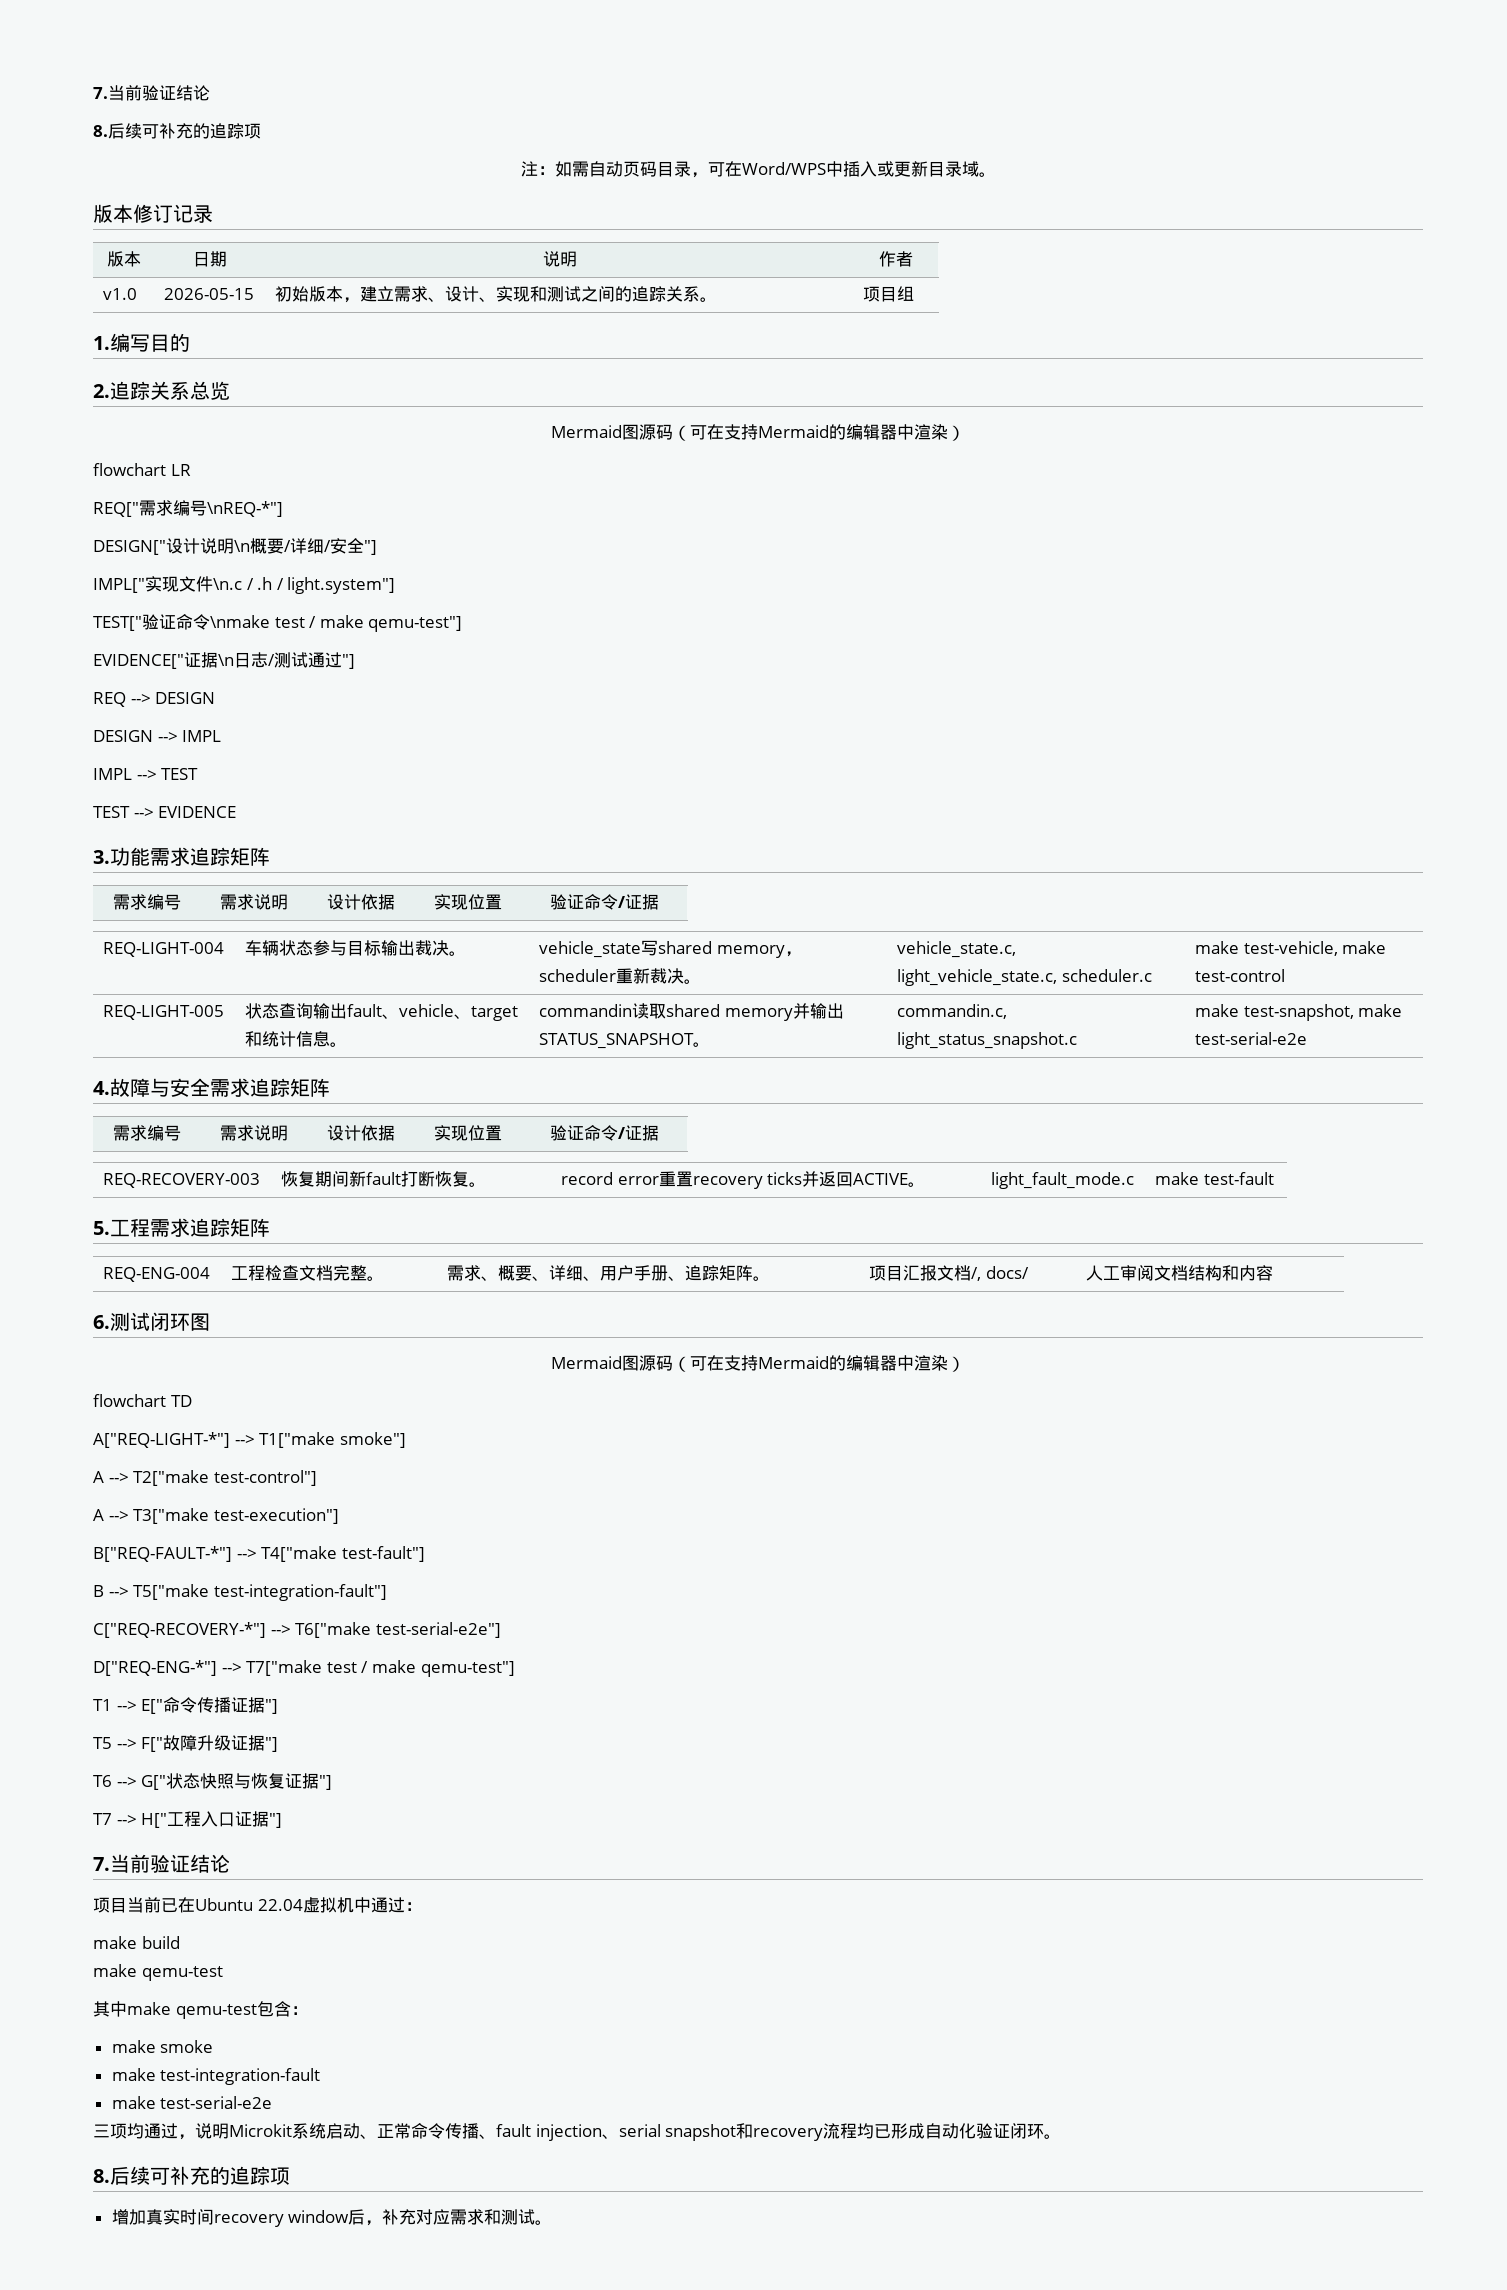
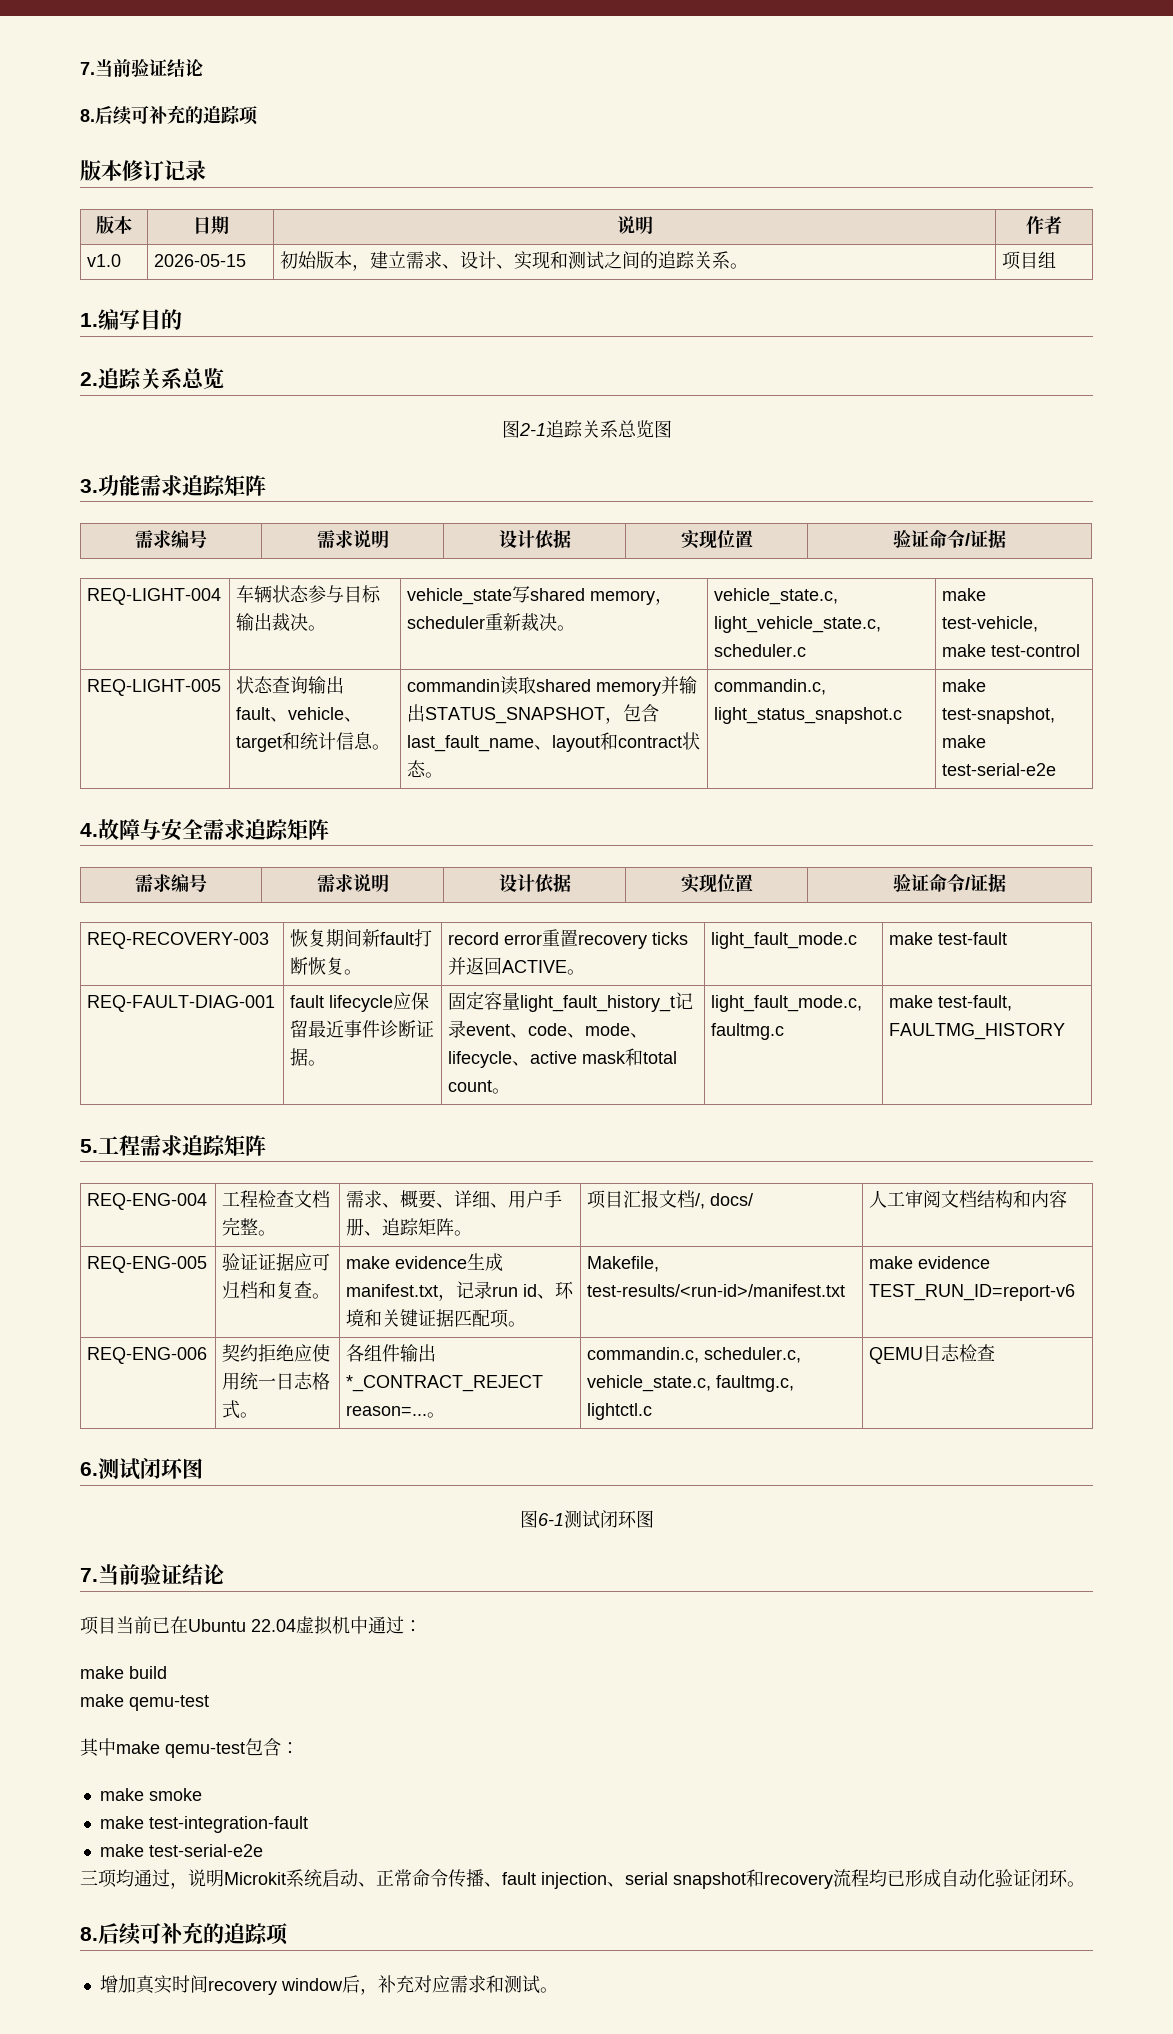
[520,161,996,178] // 注：如需自动页码目录，可在Word/WPS中插入或更新目录域。 -> (258, 115) none
[551,424,965,441] [93,463,191,476] [93,500,283,517] [93,538,377,555] [93,576,396,594] [93,614,463,632] [93,652,355,669] [93,692,216,707] [93,730,222,742] [93,768,199,780] [93,806,237,818] Mermaid图源码（可在支持Mermaid的编辑器中渲染） // flowchart LR // REQ["需求编号\nREQ-*"] // DESIGN["设计说明\n概要/详细/安全"] // IMPL["实现文件\n.c / .h / light.system"] // TEST["验证命令\nmake test / make qemu-test"] // EVIDENCE["证据\n日志/测试通过"] // REQ --> DESIGN // DESIGN --> IMPL // IMPL --> TEST // TEST --> EVIDENCE -> [501,420,672,438] 图2-1追踪关系总览图
(695, 1041) none -> [605,704,660,724] [407,732,701,752] [407,760,427,778] ，包含last_fault_name、layout和contract状态
(1274, 1178) none -> [87,995,276,1012] [290,992,430,1012] [290,1020,435,1038] [290,1048,327,1066] [448,991,694,1012] [448,1020,649,1038] [448,1048,678,1068] [448,1080,511,1094] [711,995,863,1012] [711,1023,785,1040] [889,995,1013,1011] [889,1023,1066,1040] // REQ-FAULT-DIAG-001 | fault lifecycle应保留最近事件诊断证据。 | 固定容量light_fault_history_t记录event、code、mode、lifecycle、active mask和total count。 | light_fault_mode.c, faultmg.c | make test-fault, FAULTMG_HISTORY
[93,1312,210,1331] [551,1355,965,1372] [93,1394,192,1407] [93,1432,406,1448] [93,1470,317,1486] [93,1508,339,1524] [93,1546,425,1562] [93,1584,387,1601] [93,1622,501,1638] [93,1660,515,1677] [93,1697,279,1714] [93,1735,279,1752] [93,1773,333,1790] [93,1811,283,1828] // 6.测试闭环图 // Mermaid图源码（可在支持Mermaid的编辑器中渲染） // flowchart TD // A["REQ-LIGHT-*"] --> T1["make smoke"] // A --> T2["make test-control"] // A --> T3["make test-execution"] // B["REQ-FAULT-*"] --> T4["make test-fault"] // B --> T5["make test-integration-fault"] // C["REQ-RECOVERY-*"] --> T6["make test-serial-e2e"] // D["REQ-ENG-*"] --> T7["make test / make qemu-test"] // T1 --> E["命令传播证据"] // T5 --> F["故障升级证据"] // T6 --> G["状态快照与恢复证据"] // T7 --> H["工程入口证据"] -> [87,1256,208,1273] [222,1253,331,1271] [222,1281,331,1299] [346,1253,504,1271] [346,1281,575,1301] [346,1309,527,1328] [587,1256,660,1272] [587,1284,846,1297] [869,1256,991,1269] [869,1284,1076,1301] [87,1347,208,1364] [222,1344,331,1362] [222,1372,331,1390] [222,1400,259,1419] [346,1344,437,1362] [346,1375,544,1392] [346,1405,446,1418] [587,1347,802,1363] [587,1375,795,1392] [587,1403,653,1420] [869,1344,996,1364] [80,1458,203,1480] [519,1510,654,1529] // REQ-ENG-005 | 验证证据应可归档和复查。 | make evidence生成manifest.txt，记录run id、环境和关键证据匹配项。 | Makefile, test-results/<run-id>/manifest.txt | make evidence TEST_RUN_ID=report-v6 // REQ-ENG-006 | 契约拒绝应使用统一日志格式。 | 各组件输出*_CONTRACT_REJECT reason=...。 | commandin.c, scheduler.c, vehicle_state.c, faultmg.c, lightctl.c | QEMU日志检查 // 6.测试闭环图 // 图6-1测试闭环图

